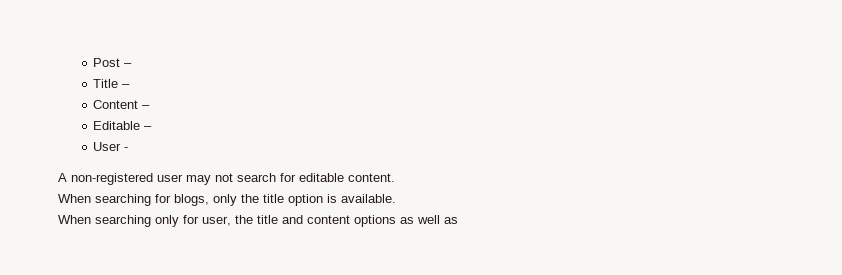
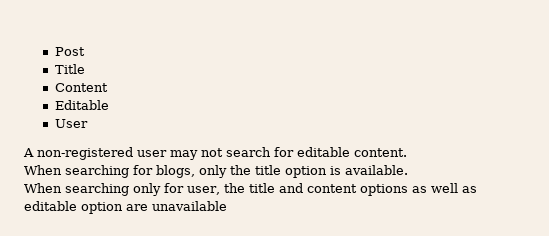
[124,63,133,67] – -> (85, 51) none
[122,84,131,88] – -> (85, 69) none
[142,105,151,109] – -> (108, 87) none
[144,126,153,130] – -> (109, 105) none
[124,147,129,151] - -> (88, 123) none
(458, 220) none -> [24,201,227,214] editable option are unavailable

